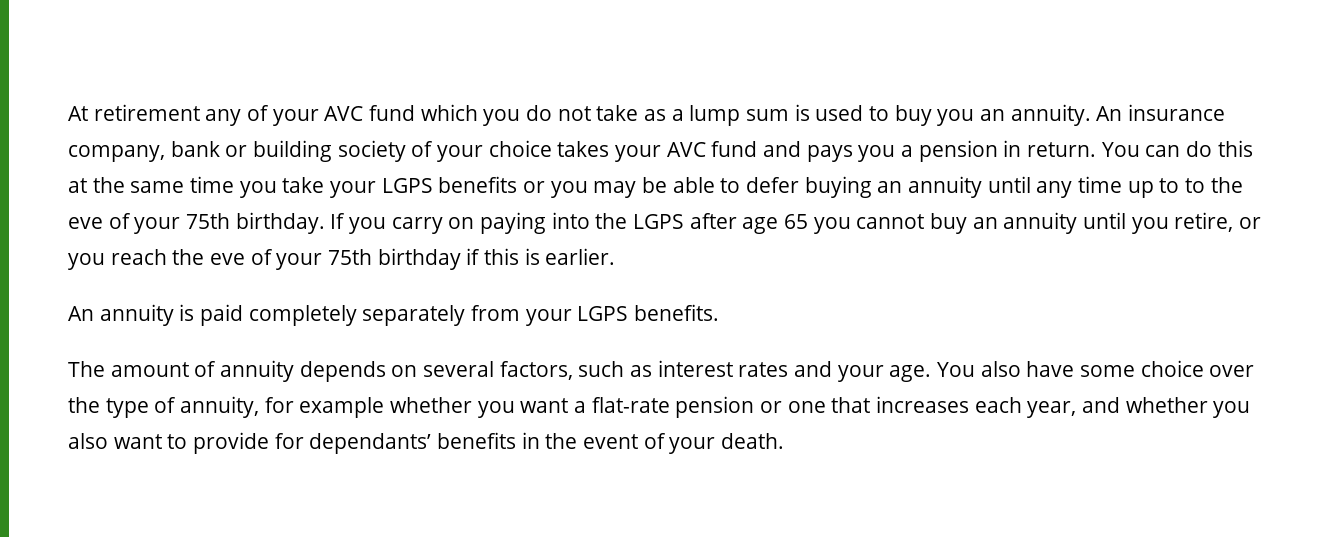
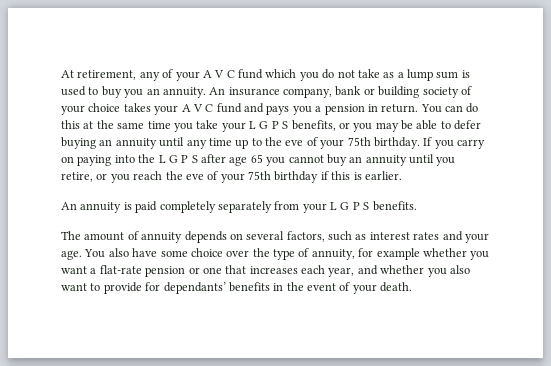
[93,104,200,121] retirement -> [77,70,137,80] retirement,
[324,106,364,121] AVC -> [202,70,235,78] A V C
[666,142,706,157] AVC -> [181,104,214,112] A V C
[381,176,518,193] LGPS benefits -> [249,120,336,131] L G P S benefits,
[1185,178,1206,193] to -> (262, 142) none
[633,214,685,229] LGPS -> [158,155,198,163] L G P S
[577,306,629,321] LGPS -> [330,202,370,210] L G P S

